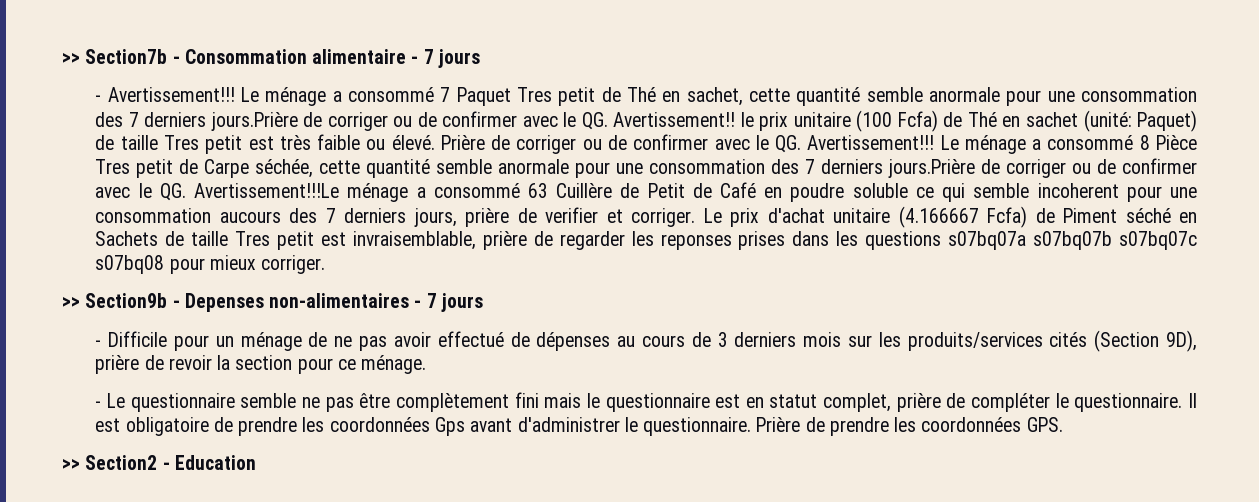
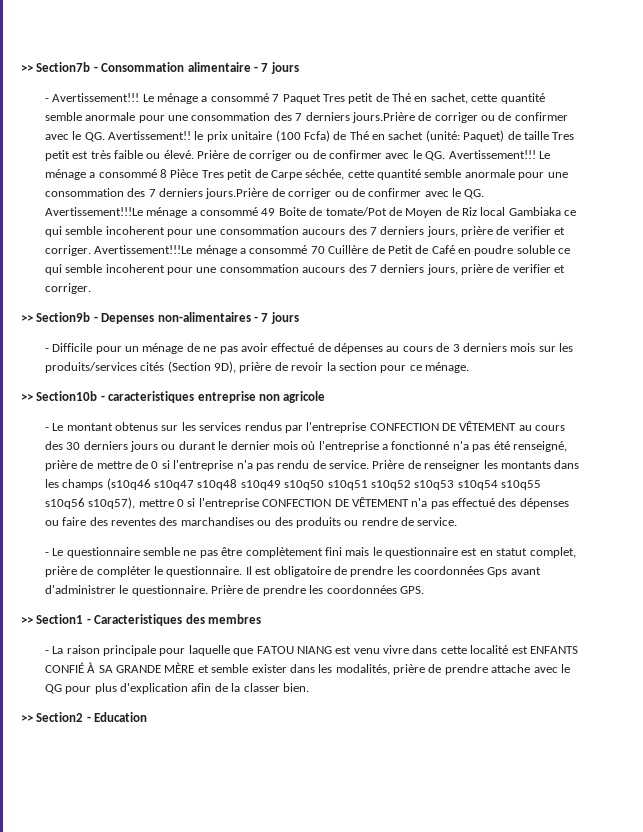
[527,183,548,198] 63 -> [261,207,577,218] [44,226,566,237] [44,245,325,256] 49 Boite de tomate/Pot de Moyen de Riz local Gambiaka ce qui semble incoherent pour une consommation aucours des 7 derniers jours, prière de verifier et corriger. Avertissement!!!Le ménage a consommé 70
[703,206,1198,228] [95,231,1198,250] [95,255,326,274] Le prix d'achat unitaire (4.166667 Fcfa) de Piment séché en Sachets de taille Tres petit est invraisemblable, prière de regarder les reponses prises dans les questions s07bq07a s07bq07b s07bq07c s07bq08 pour mieux corriger. -> (91, 288) none
(427, 364) none -> [21,391,326,403] [44,421,566,433] [44,441,567,452] [44,460,580,471] [44,478,542,490] [44,497,569,509] [44,517,458,528] // >> Section10b - caracteristiques entreprise non agricole // - Le montant obtenus sur les services rendus par l'entreprise CONFECTION DE VÊTEMENT au cours des 30 derniers jours ou durant le dernier mois où l'entreprise a fonctionné n'a pas été renseigné, prière de mettre de 0 si l'entreprise n'a pas rendu de service. Prière de renseigner les montants dans les champs (s10q46 s10q47 s10q48 s10q49 s10q50 s10q51 s10q52 s10q53 s10q54 s10q55 s10q56 s10q57), mettre 0 si l'entreprise CONFECTION DE VÊTEMENT n'a pas effectué des dépenses ou faire des reventes des marchandises ou des produits ou rendre de service.
(1063, 424) none -> [21,614,261,626] [44,645,578,656] [44,662,570,675] [44,683,309,694] // >> Section1 - Caracteristiques des membres // - La raison principale pour laquelle que FATOU NIANG est venu vivre dans cette localité est ENFANTS CONFIÉ À SA GRANDE MÈRE et semble exister dans les modalités, prière de prendre attache avec le QG pour plus d'explication afin de la classer bien.

